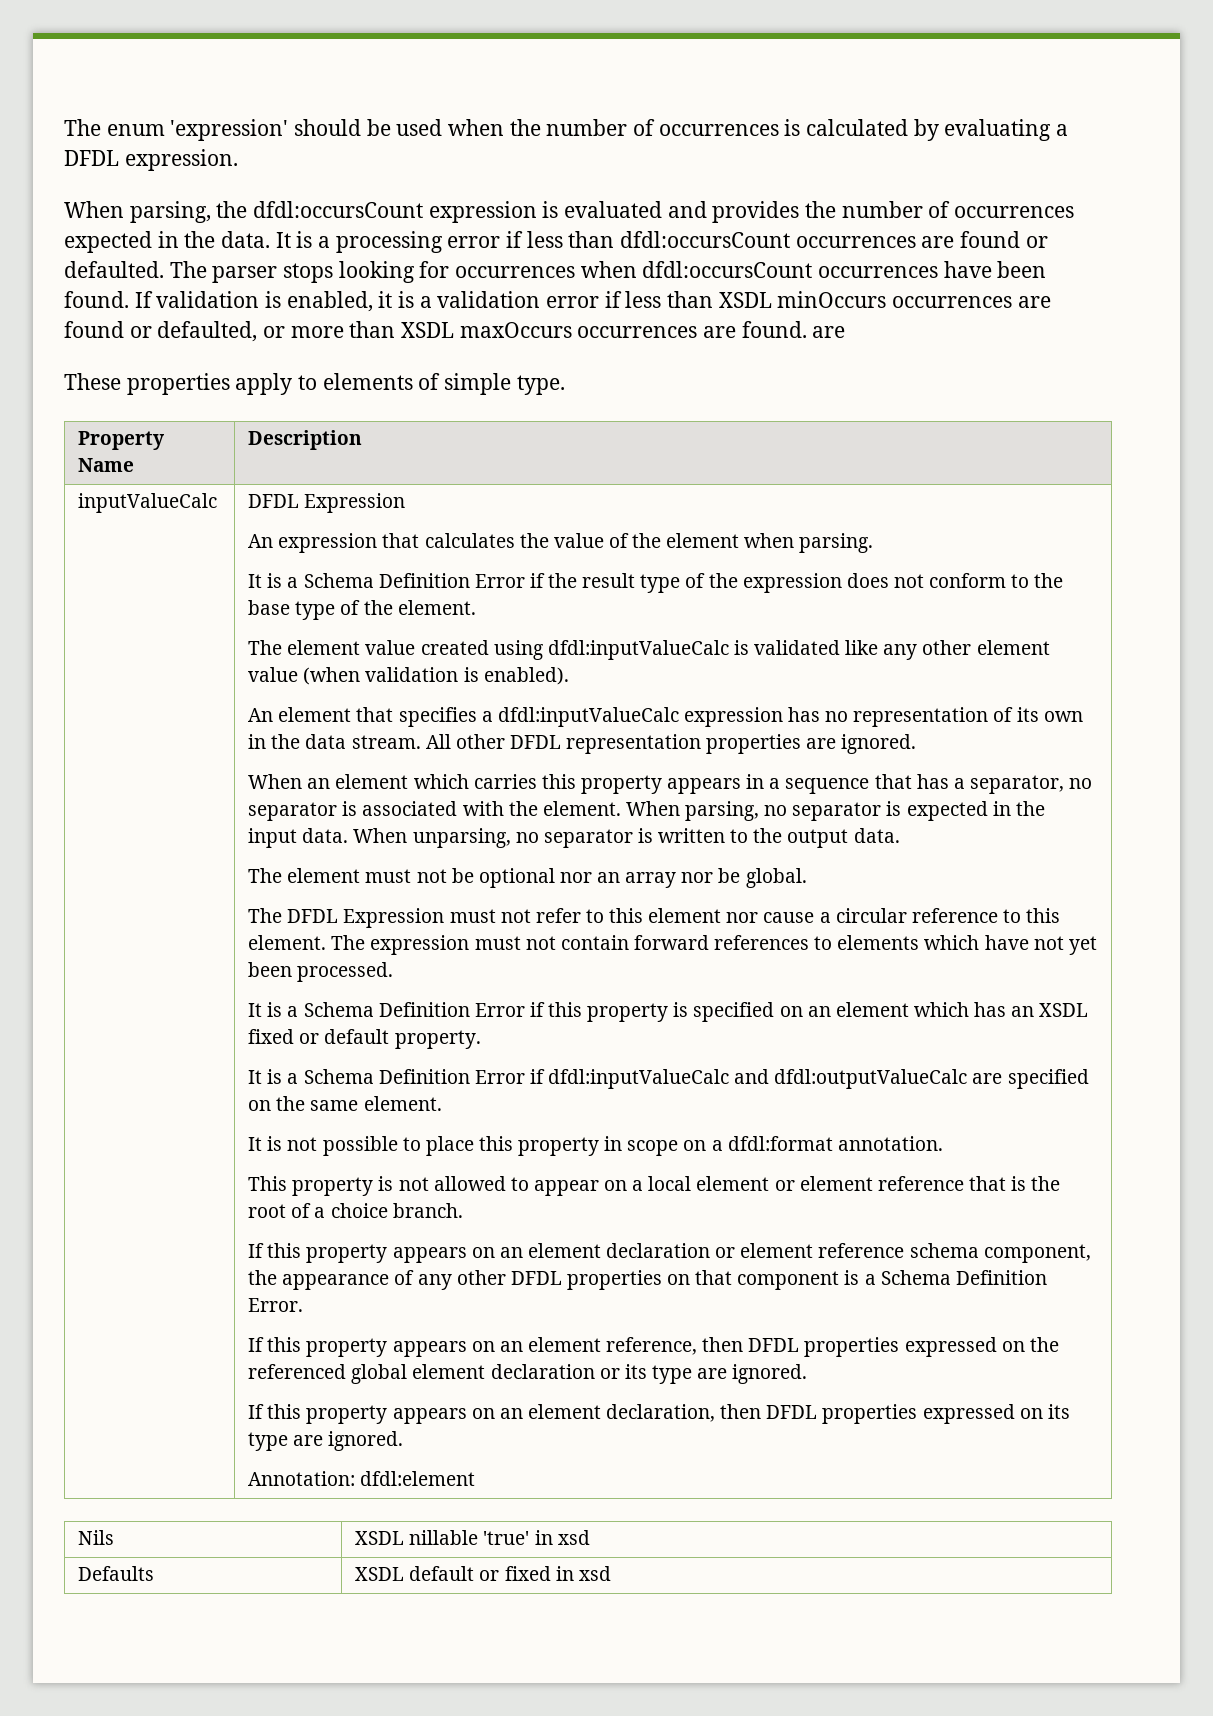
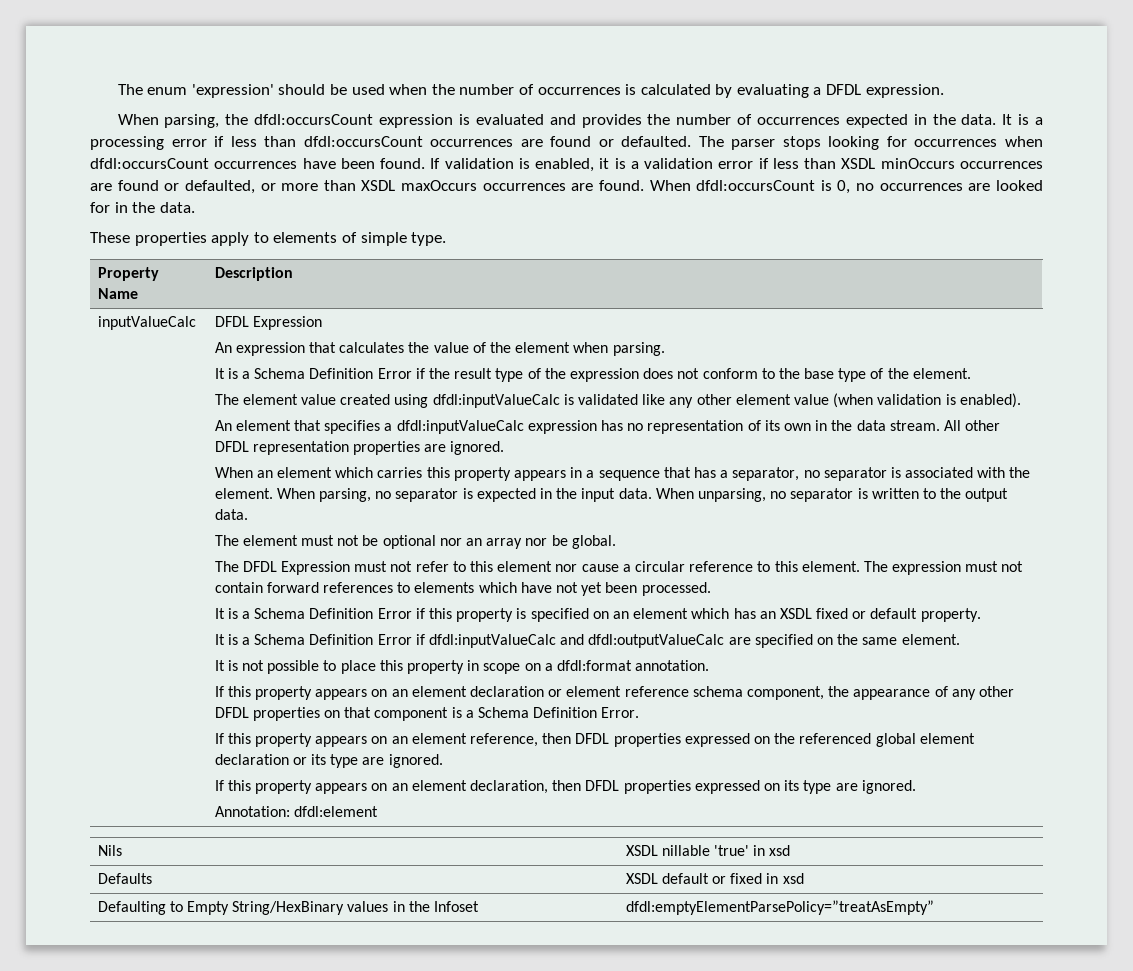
[812,326,846,338] are -> [649,180,1044,194] [90,202,195,213] When dfdl:occursCount is 0, no occurrences are looked for in the data.
[248,1176,1061,1196] [248,1203,463,1218] // This property is not allowed to appear on a local element or element reference that is the root of a choice branch. -> (710, 665) none
(611, 1573) none -> [97,901,480,915] [625,900,934,915] // Defaulting to Empty String/HexBinary values in the Infoset | dfdl:emptyElementParsePolicy=”treatAsEmpty”

